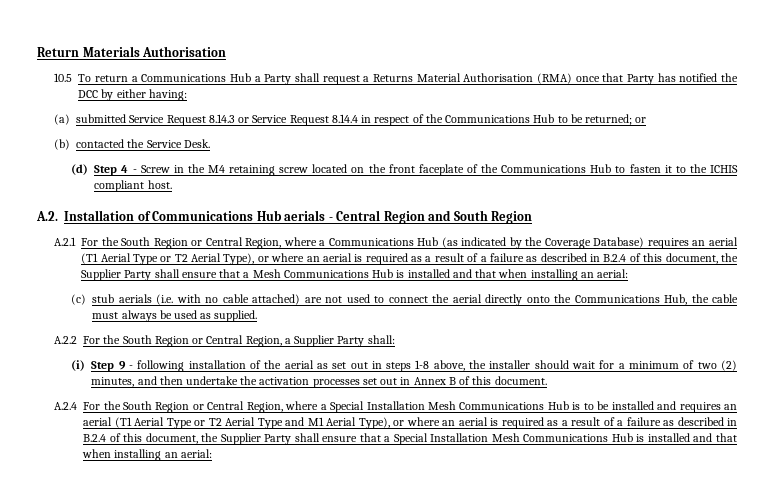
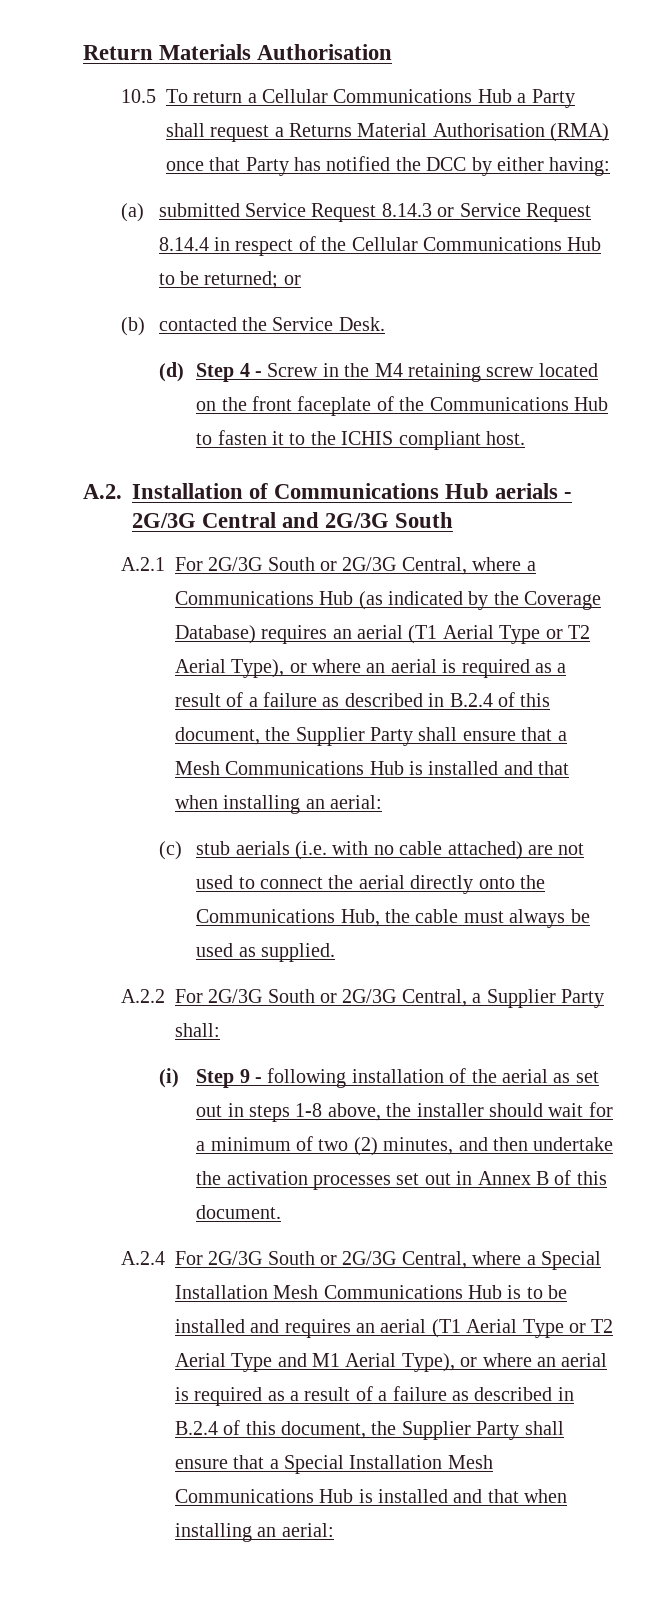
(138, 79) none -> [261,89,328,103] Cellular
(443, 118) none -> [351,237,418,251] Cellular
[336,210,533,224] Central Region and South Region -> [132,512,454,528] 2G/3G Central and 2G/3G South
[101,237,282,249] the South Region or Central Region, -> [208,557,467,575] 2G/3G South or 2G/3G Central,
[103,335,282,347] the South Region or Central Region, -> [208,989,467,1007] 2G/3G South or 2G/3G Central,
[103,401,283,413] the South Region or Central Region, -> [208,1251,467,1269] 2G/3G South or 2G/3G Central,

